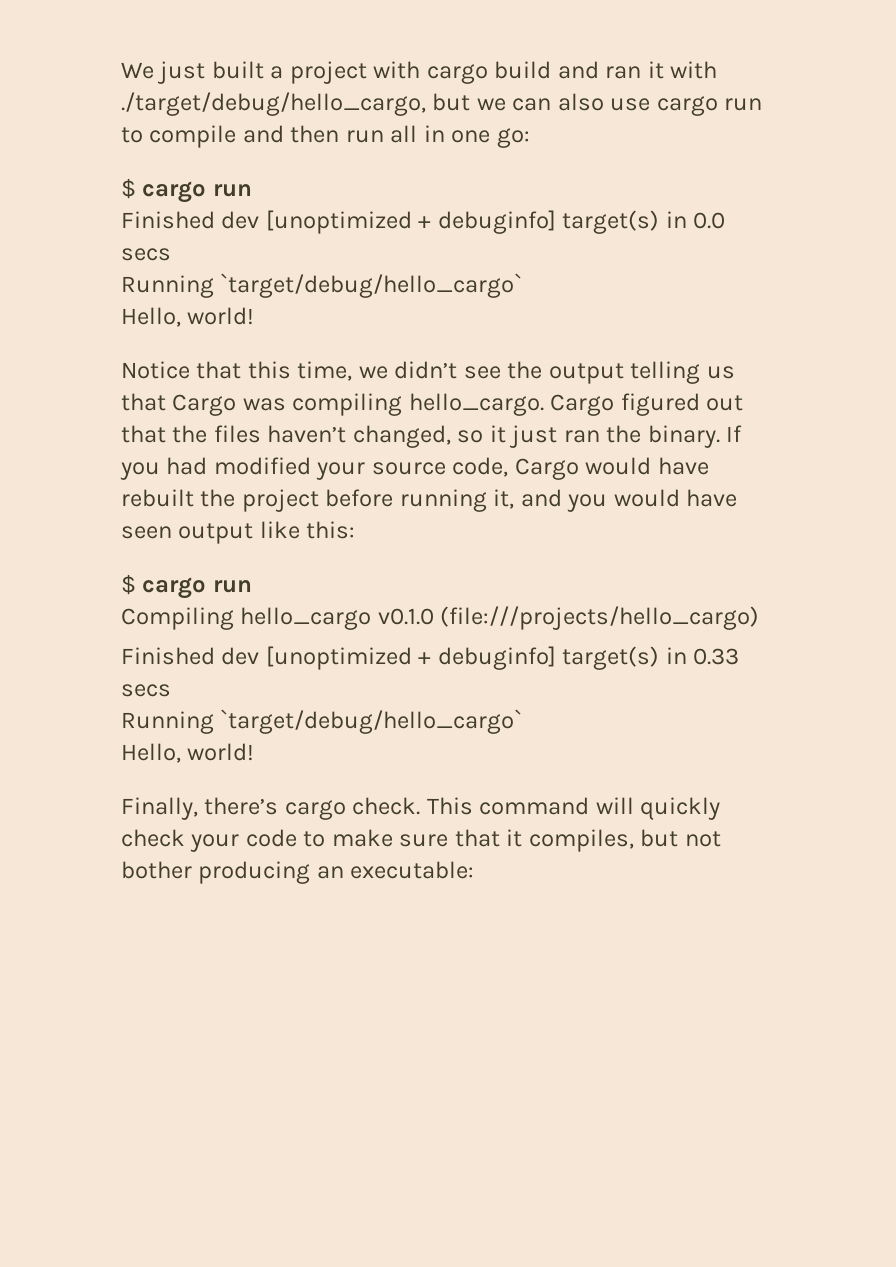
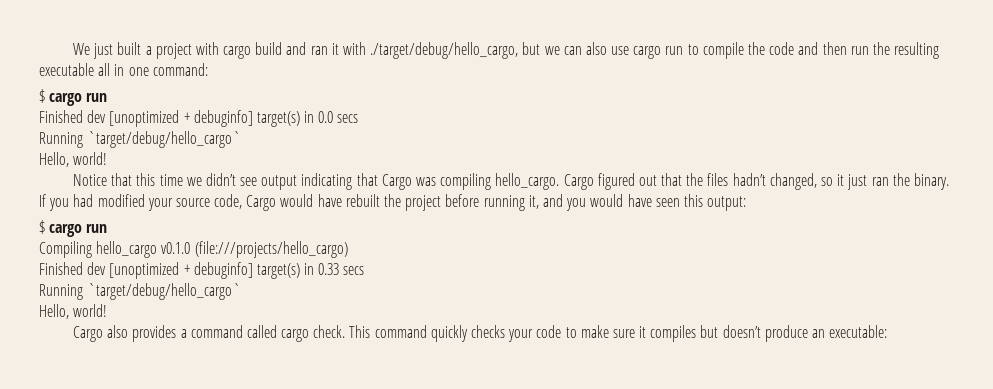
(237, 136) none -> [748,42,795,55] the code
(384, 136) none -> [872,42,940,59] [39,63,94,76] the resulting executable
[496,128,530,148] go: -> [152,63,208,76] command:
[297,361,353,381] time, -> [159,174,183,186] time
[507,361,735,384] the output telling us -> [261,173,353,190] output indicating
[267,425,347,443] haven’t -> [732,173,766,186] hadn’t
[178,521,356,544] output like this: -> [683,194,747,211] this output:
[121,797,279,820] Finally, there’s -> [72,325,277,342] Cargo also provides a command called
[595,797,721,820] [121,829,185,847] will quickly check -> [430,325,505,342] quickly checks
[454,829,721,852] [121,861,311,884] that it compiles, but not bother producing -> [639,325,808,342] it compiles but doesn’t produce

